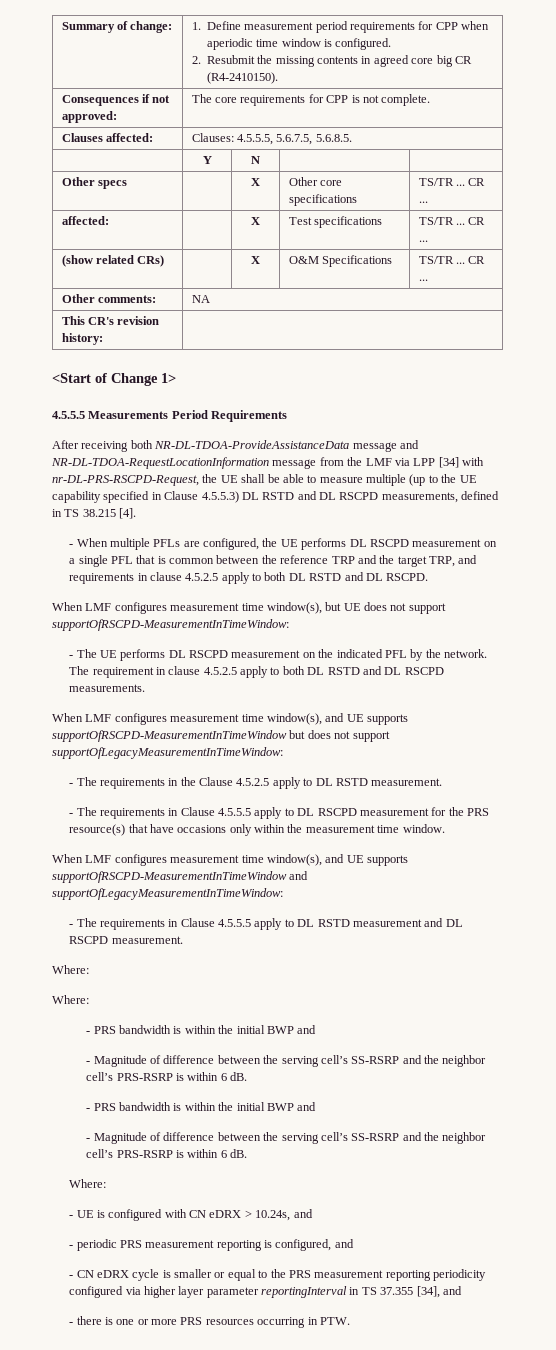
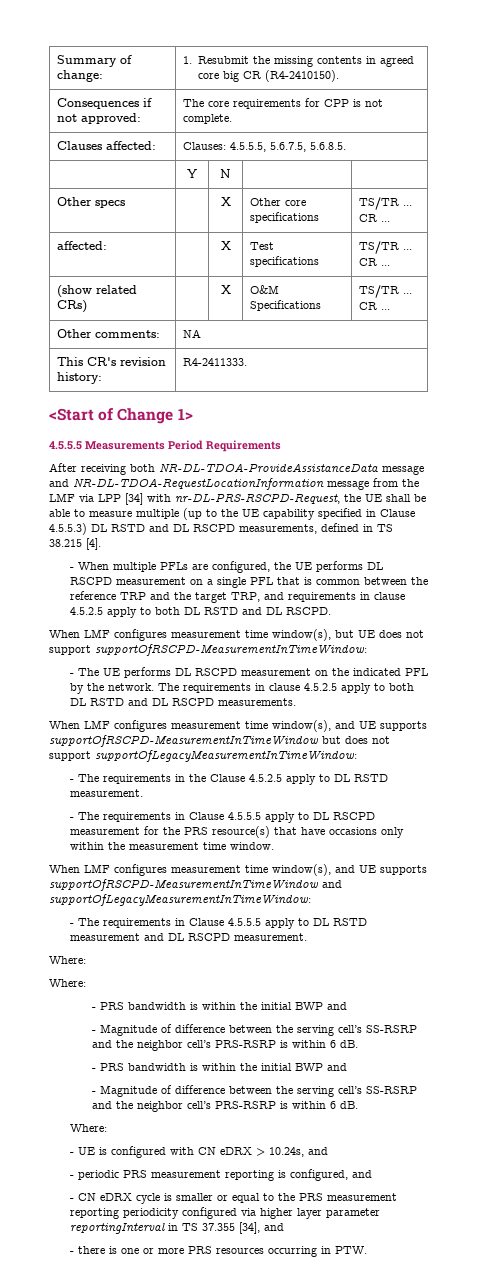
[206,21,490,33] [206,38,392,50] [191,56,201,64] Define measurement period requirements for CPP when aperiodic time window is configured. // 2. -> (193, 60) none
(103, 339) none -> [183,358,248,366] R4-2411333.
[92,667,154,678] requirement -> [183,683,252,693] requirements

